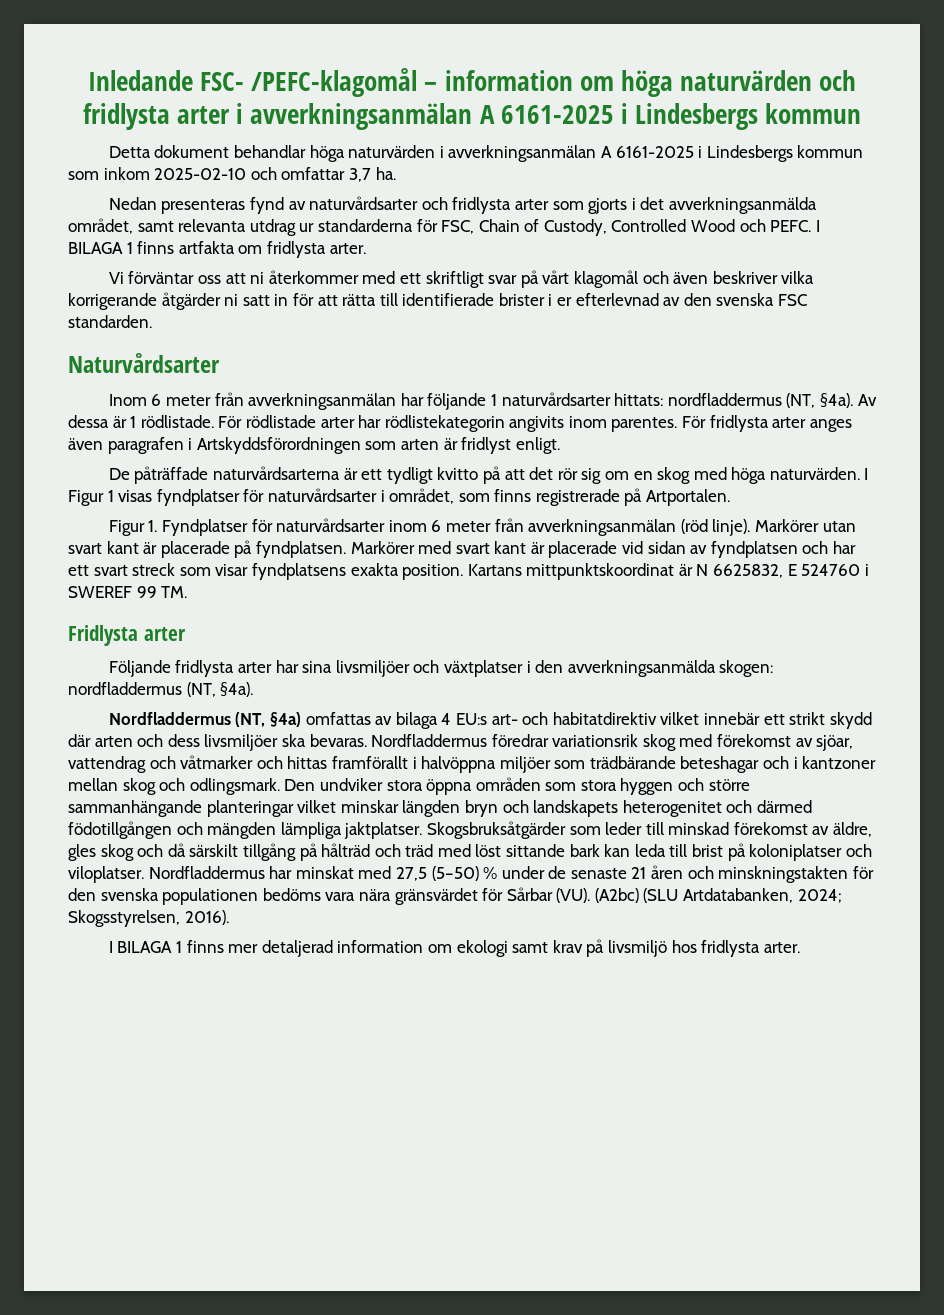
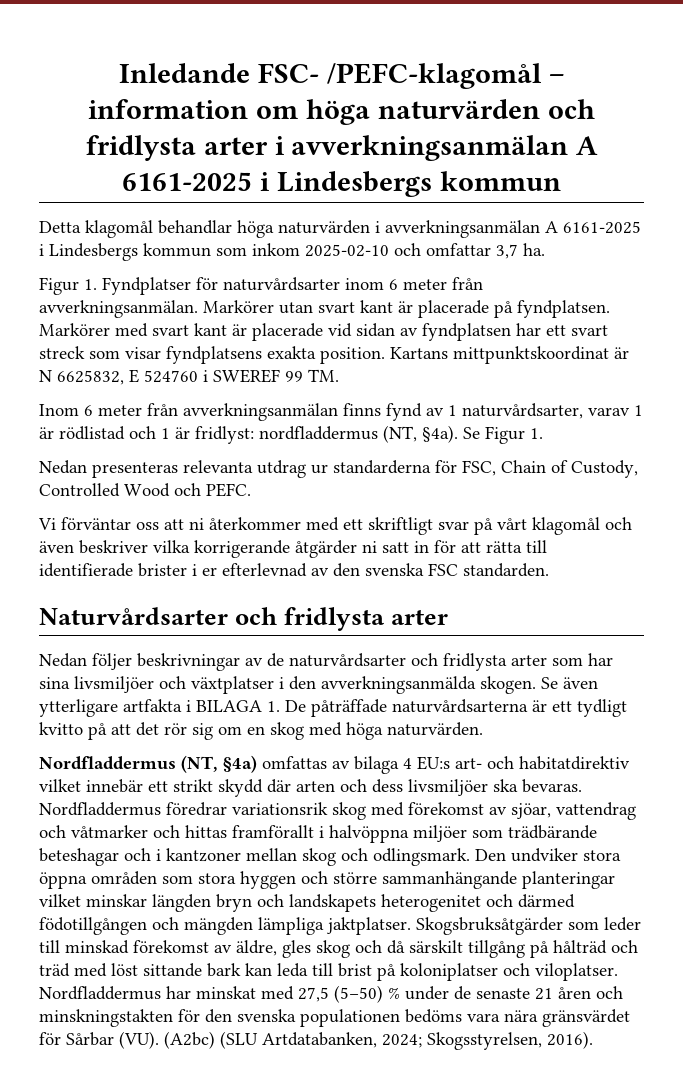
[154,145,230,158] dokument -> [85,220,153,238] klagomål
[108,196,817,214] [68,218,174,234] Nedan presenteras fynd av naturvårdsarter och fridlysta arter som gjorts i det avverkningsanmälda området, samt -> [39,277,483,295] [39,300,610,318] [39,323,608,341] [39,346,629,364] [39,369,339,385] [39,403,643,421] [39,425,543,444] [39,460,178,478] Figur 1. Fyndplatser för naturvårdsarter inom 6 meter från avverkningsanmälan. Markörer utan svart kant är placerade på fyndplatsen. Markörer med svart kant är placerade vid sidan av fyndplatsen har ett svart streck som visar fyndplatsens exakta position. Kartans mittpunktskoordinat är N 6625832, E 524760 i SWEREF 99 TM. // Inom 6 meter från avverkningsanmälan finns fynd av 1 naturvårdsarter, varav 1 är rödlistad och 1 är fridlyst: nordfladdermus (NT, §4a). Se Figur 1. // Nedan presenteras
[815,220,820,232] [68,241,366,258] I BILAGA 1 finns artfakta om fridlysta arter. -> (251, 490) none
[108,392,877,410] [68,415,852,432] [68,437,560,454] // Inom 6 meter från avverkningsanmälan har följande 1 naturvårdsarter hittats: nordfladdermus (NT, §4a). Av dessa är 1 rödlistade. För rödlistade arter har rödlistekategorin angivits inom parentes. För fridlysta arter anges även paragrafen i Artskyddsförordningen som arten är fridlyst enligt. // -> [235,607,449,631] [39,653,613,671] [39,676,598,694] [39,699,280,717] och fridlysta arter // Nedan följer beskrivningar av de naturvårdsarter och fridlysta arter som har sina livsmiljöer och växtplatser i den avverkningsanmälda skogen. Se även ytterligare artfakta i BILAGA 1.
[864,468,869,480] [68,488,731,506] [108,518,856,536] [68,540,857,558] [68,563,869,580] [68,586,188,598] [68,625,186,646] [108,660,774,677] [68,682,254,697] I Figur 1 visas fyndplatser för naturvårdsarter i området, som finns registrerade på Artportalen. // Figur 1. Fyndplatser för naturvårdsarter inom 6 meter från avverkningsanmälan (röd linje). Markörer utan svart kant är placerade på fyndplatsen. Markörer med svart kant är placerade vid sidan av fyndplatsen och har ett svart streck som visar fyndplatsens exakta position. Kartans mittpunktskoordinat är N 6625832, E 524760 i SWEREF 99 TM. // Fridlysta arter // Följande fridlysta arter har sina livsmiljöer och växtplatser i den avverkningsanmälda skogen: nordfladdermus (NT, §4a). -> (483, 729) none
[108,939,800,957] // I BILAGA 1 finns mer detaljerad information om ekologi samt krav på livsmiljö hos fridlysta arter. -> (593, 1040) none

